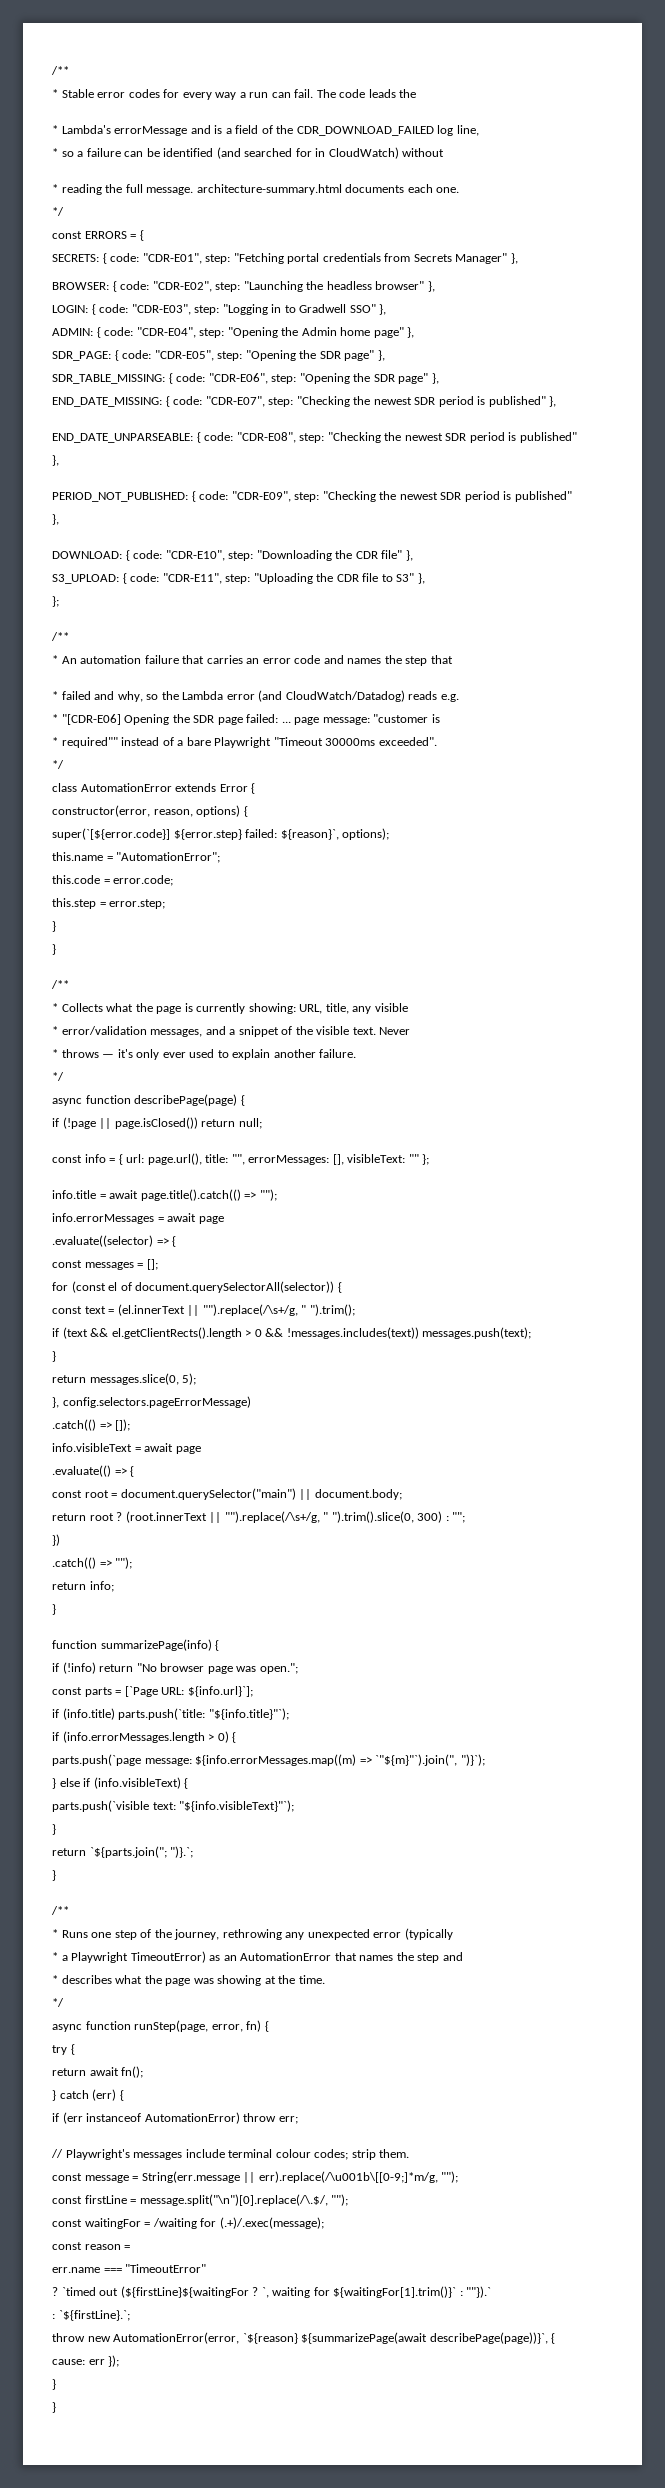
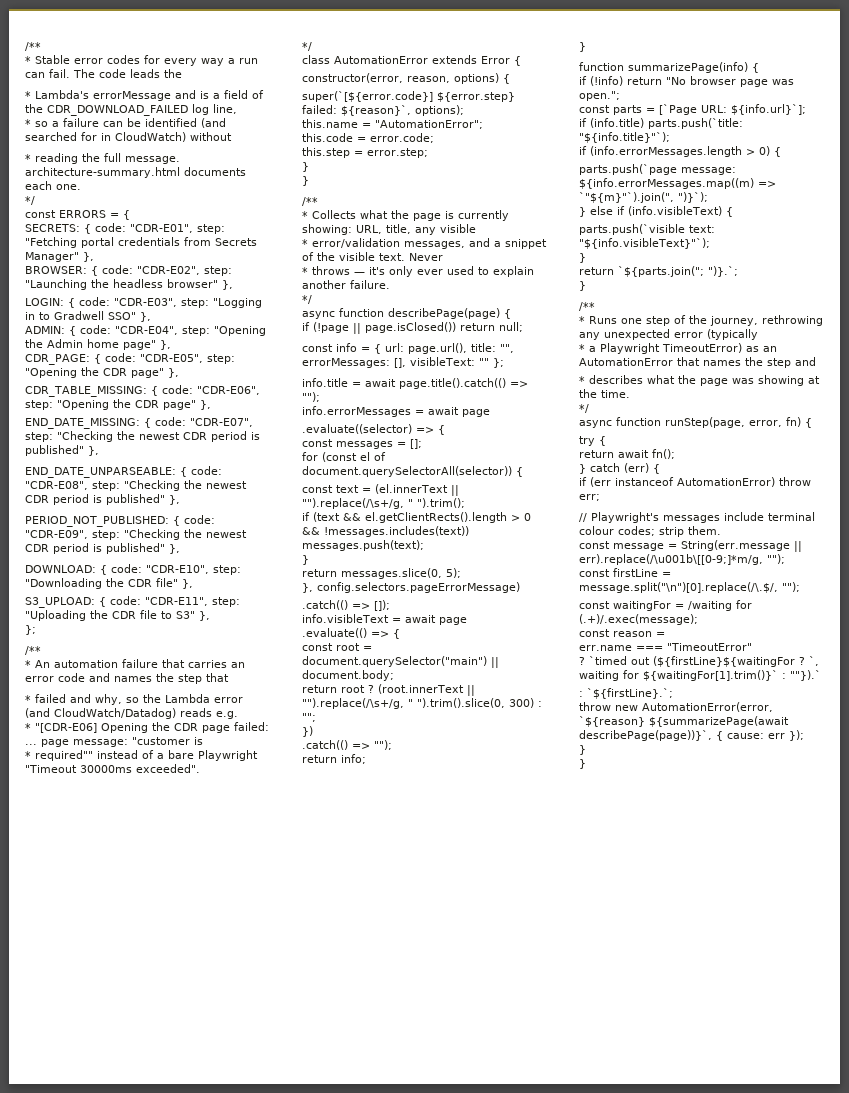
[52,351,111,361] SDR_PAGE: -> [25,354,90,365] CDR_PAGE:
[319,350,385,361] [52,374,165,384] SDR page" }, // SDR_TABLE_MISSING: -> [103,368,179,378] [25,386,147,397] CDR page" }, // CDR_TABLE_MISSING:
[373,374,395,382] SDR -> [135,400,159,408] CDR
[414,397,436,405] SDR -> [183,432,207,440] CDR
[445,433,467,441] SDR -> [25,495,49,503] CDR
[440,492,462,500] SDR -> [25,544,49,552] CDR
[193,715,215,723] SDR -> [174,723,198,731] CDR

